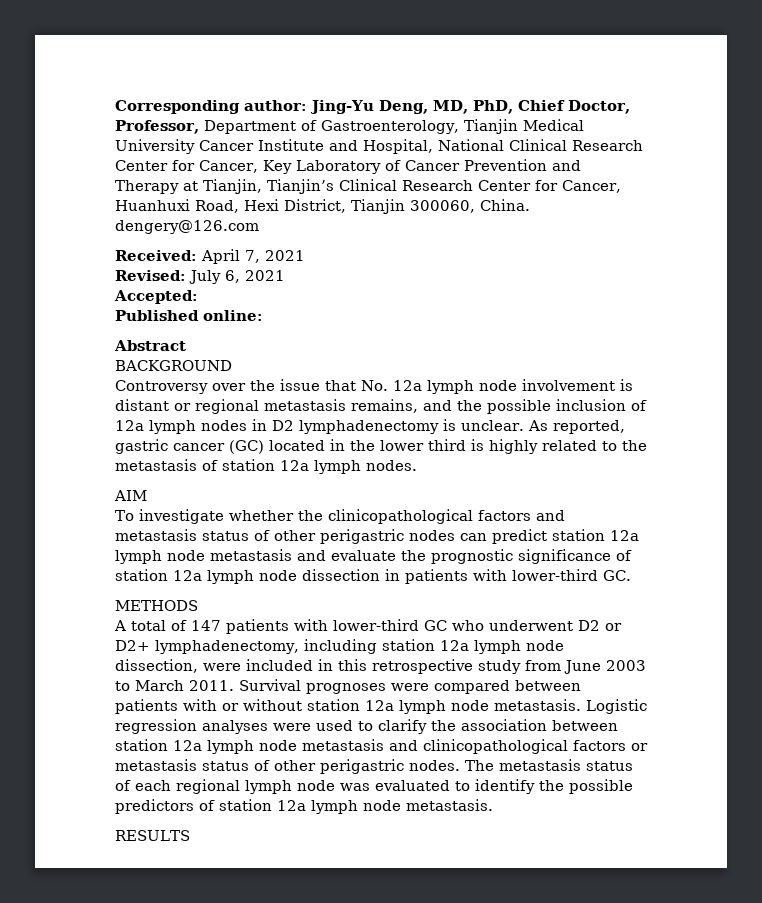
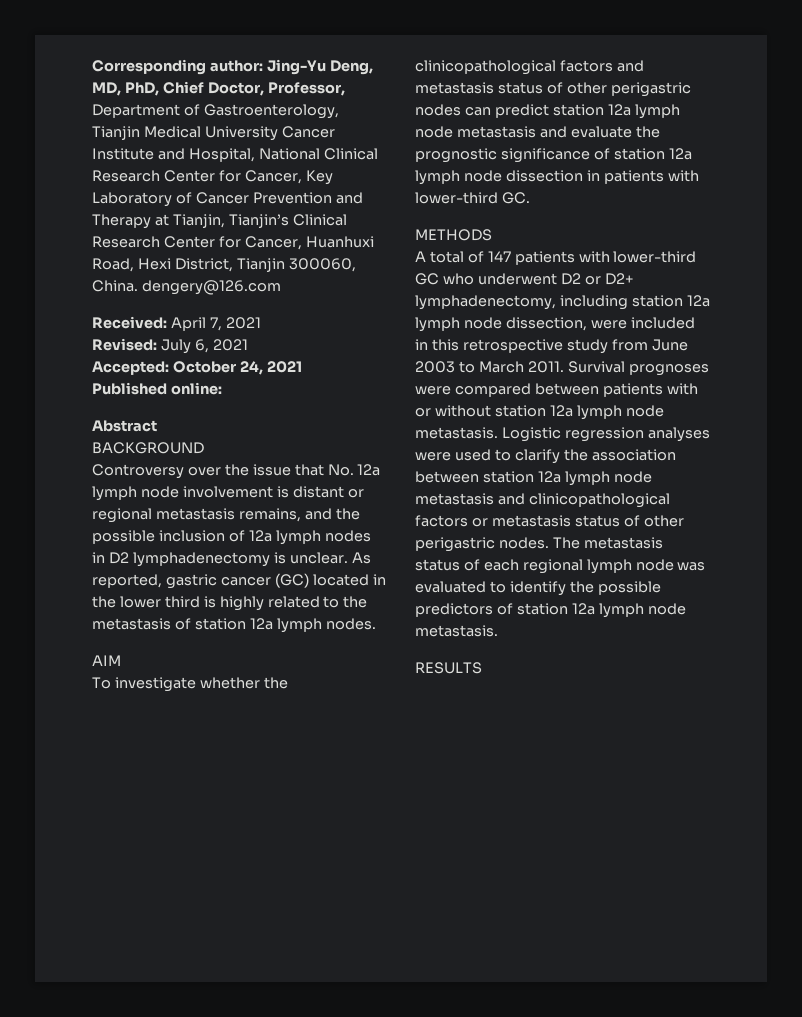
(198, 297) none -> [172,361,302,375] October 24, 2021

